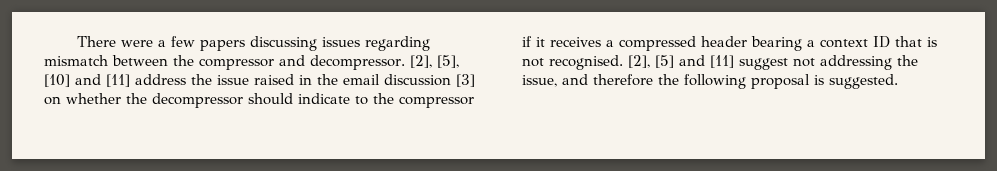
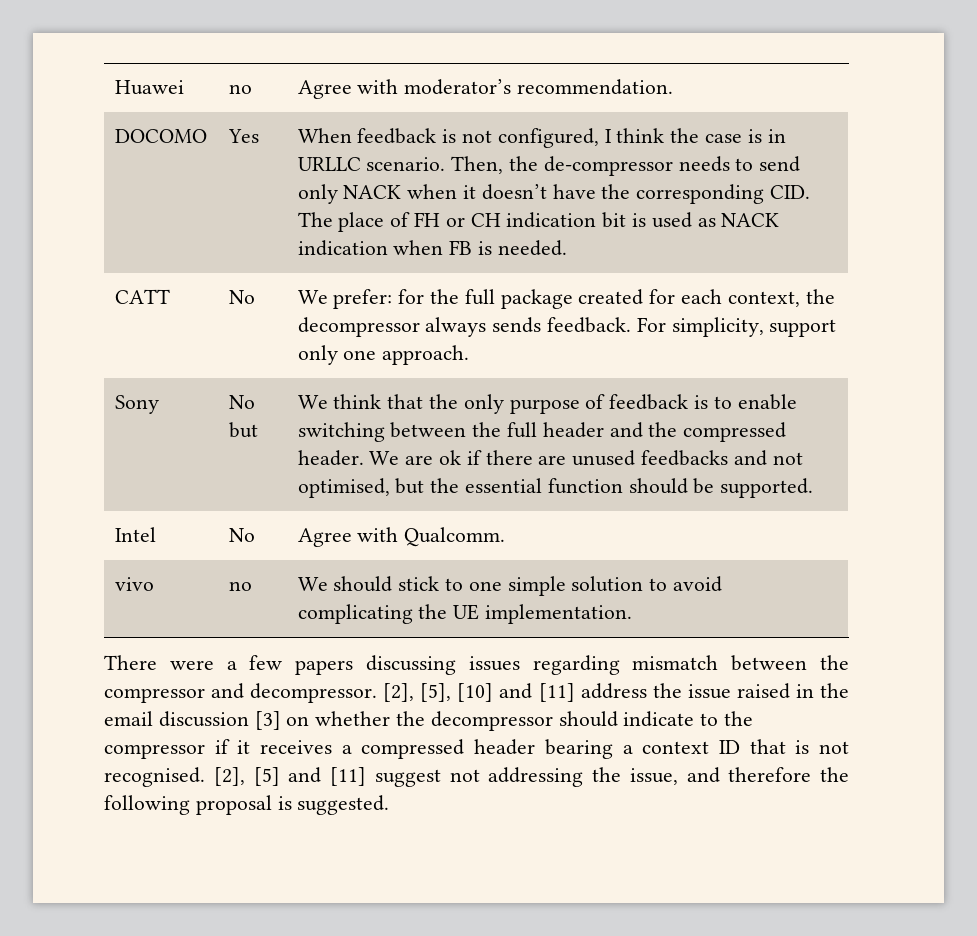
(76, 41) none -> [114,80,184,95] [228,84,252,94] [297,79,673,99] [114,129,207,143] [227,129,259,143] [297,128,786,148] [297,156,801,176] [297,184,810,204] [297,212,780,232] [297,240,567,256] [114,289,170,304] [228,290,255,304] [297,289,835,309] [297,317,837,337] [297,345,470,365] [114,395,159,414] [228,395,255,409] [228,422,258,438] [297,394,797,414] [297,422,787,442] [297,450,803,466] [297,478,814,498] [114,527,156,542] [228,528,255,542] [297,527,506,547] [114,577,154,591] [228,581,252,591] [297,576,722,596] [297,604,632,624] Huawei | no | Agree with moderator’s recommendation. // DOCOMO | Yes | When feedback is not configured, I think the case is in URLLC scenario. Then, the de-compressor needs to send only NACK when it doesn’t have the corresponding CID. The place of FH or CH indication bit is used as NACK indication when FB is needed. // CATT | No | We prefer: for the full package created for each context, the decompressor always sends feedback. For simplicity, support only one approach. // Sony | No but | We think that the only purpose of feedback is to enable switching between the full header and the compressed header. We are ok if there are unused feedbacks and not optimised, but the essential function should be supported. // Intel | No | Agree with Qualcomm. // vivo | no | We should stick to one simple solution to avoid complicating the UE implementation. //

